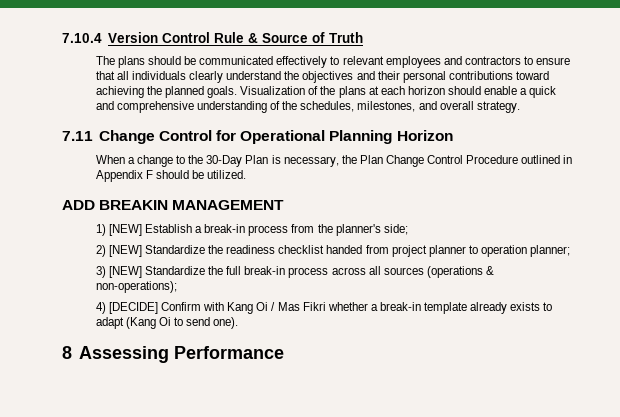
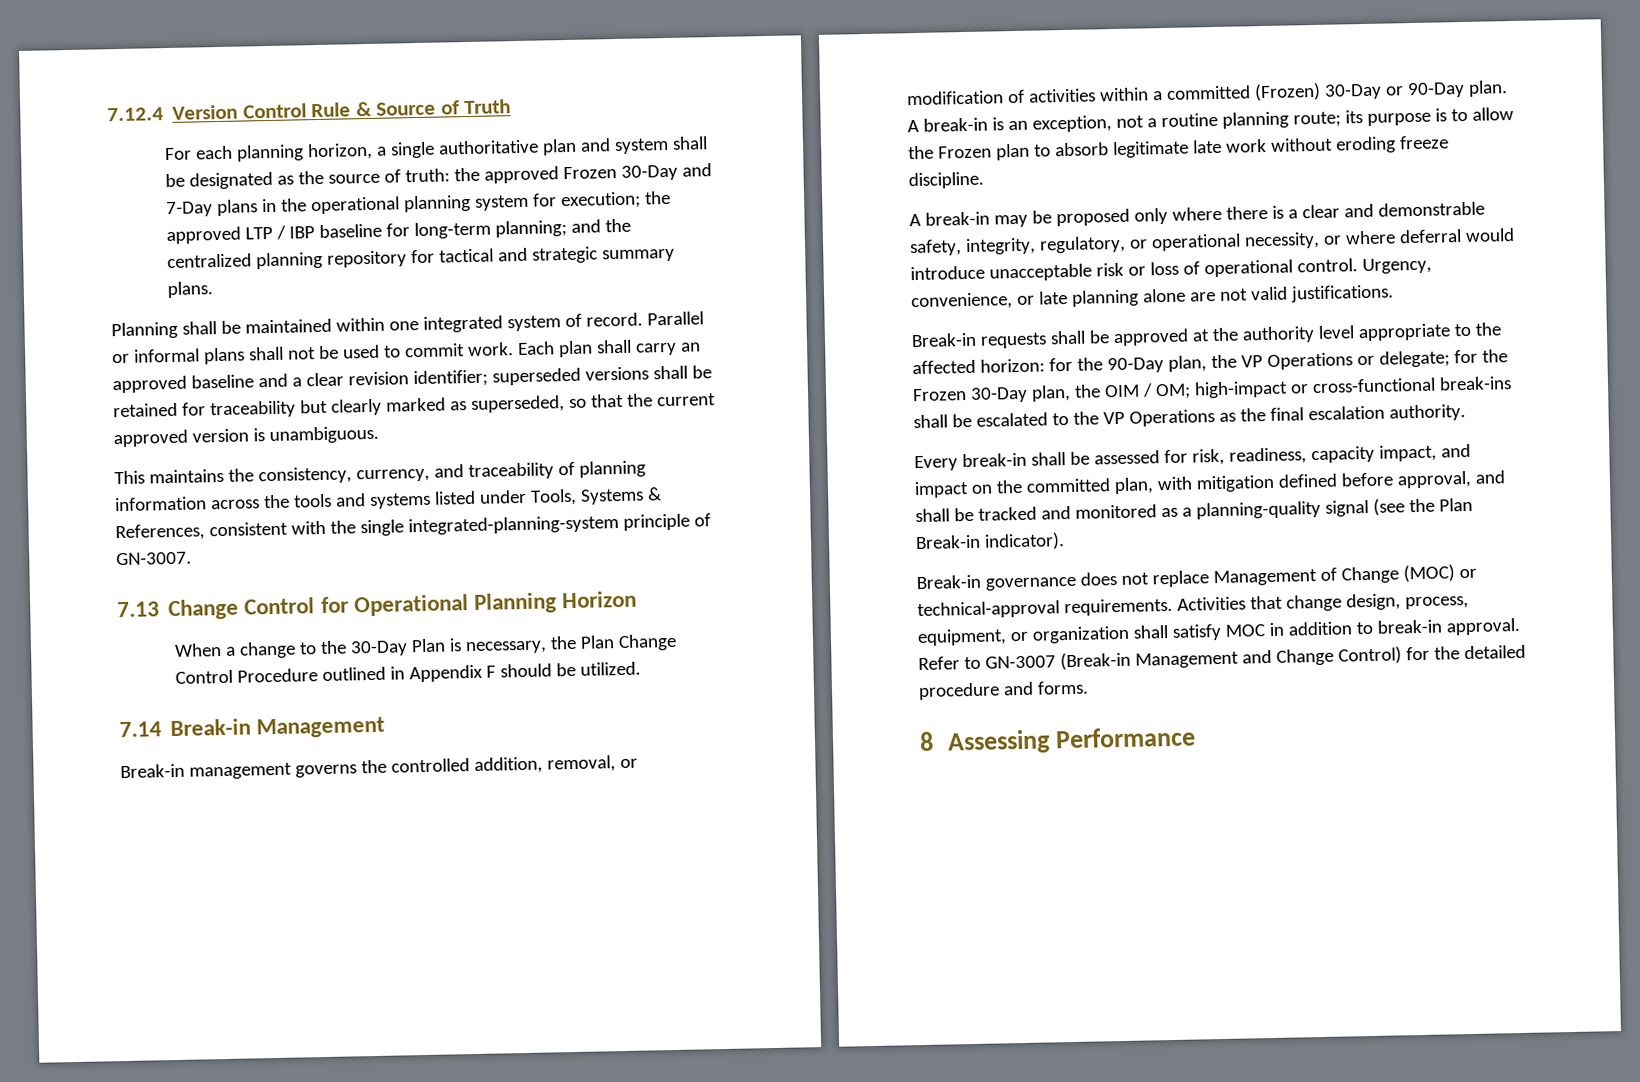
[62,33,102,43] 7.10.4 -> [107,107,164,122] 7.12.4
[95,56,571,68] [95,71,549,83] [95,86,557,98] [95,101,520,113] [62,131,93,141] The plans should be communicated effectively to relevant employees and contractors to ensure that all individuals clearly understand the objectives and their personal contributions toward achieving the planned goals. Visualization of the plans at each horizon should enable a quick and comprehensive understanding of the schedules, milestones, and overall strategy. // 7.11 -> [163,136,708,162] [164,163,712,190] [165,190,671,218] [165,218,631,245] [166,246,675,270] [166,281,213,299] [111,311,704,340] [112,339,701,365] [112,365,712,394] [113,393,716,419] [113,425,379,448] [114,460,646,485] [114,487,662,512] [115,513,711,542] [116,551,192,566] [117,601,160,618] For each planning horizon, a single authoritative plan and system shall be designated as the source of truth: the approved Frozen 30-Day and 7-Day plans in the operational planning system for execution; the approved LTP / IBP baseline for long-term planning; and the centralized planning repository for tactical and strategic summary plans. // Planning shall be maintained within one integrated system of record. Parallel or informal plans shall not be used to commit work. Each plan shall carry an approved baseline and a clear revision identifier; superseded versions shall be retained for traceability but clearly marked as superseded, so that the current approved version is unambiguous. // This maintains the consistency, currency, and traceability of planning information across the tools and systems listed under Tools, Systems & References, consistent with the single integrated-planning-system principle of GN-3007. // 7.13
[62,200,285,210] [95,224,408,236] [95,245,571,257] [95,266,494,278] [95,281,177,293] [95,302,553,314] [95,317,239,329] ADD BREAKIN MANAGEMENT // 1) [NEW] Establish a break-in process from the planner's side; // 2) [NEW] Standardize the readiness checklist handed from project planner to operation planner; // 3) [NEW] Standardize the full break-in process across all sources (operations & non-operations); // 4) [DECIDE] Confirm with Kang Oi / Mas Fikri whether a break-in template already exists to adapt (Kang Oi to send one). -> [119,716,386,739] [120,755,638,780] [907,80,1508,106] [907,106,1514,133] [908,135,1449,161] [908,171,984,190] [909,201,1485,228] [909,228,1515,257] [910,257,1432,282] [911,284,1394,311] [911,322,1502,349] [912,349,1508,375] [912,376,1512,403] [913,404,1466,429] [914,443,1471,472] [914,470,1505,499] [915,497,1473,523] [915,532,1065,551] [916,564,1477,591] [917,593,1469,620] [917,617,1521,647] [918,644,1526,671] [918,680,1089,701] 7.14 Break-in Management // Break-in management governs the controlled addition, removal, or modification of activities within a committed (Frozen) 30-Day or 90-Day plan. A break-in is an exception, not a routine planning route; its purpose is to allow the Frozen plan to absorb legitimate late work without eroding freeze discipline. // A break-in may be proposed only where there is a clear and demonstrable safety, integrity, regulatory, or operational necessity, or where deferral would introduce unacceptable risk or loss of operational control. Urgency, convenience, or late planning alone are not valid justifications. // Break-in requests shall be approved at the authority level appropriate to the affected horizon: for the 90-Day plan, the VP Operations or delegate; for the Frozen 30-Day plan, the OIM / OM; high-impact or cross-functional break-ins shall be escalated to the VP Operations as the final escalation authority. // Every break-in shall be assessed for risk, readiness, capacity impact, and impact on the committed plan, with mitigation defined before approval, and shall be tracked and monitored as a planning-quality signal (see the Plan Break-in indicator). // Break-in governance does not replace Management of Change (MOC) or technical-approval requirements. Activities that change design, process, equipment, or organization shall satisfy MOC in addition to break-in approval. Refer to GN-3007 (Break-in Management and Change Control) for the detailed procedure and forms.

